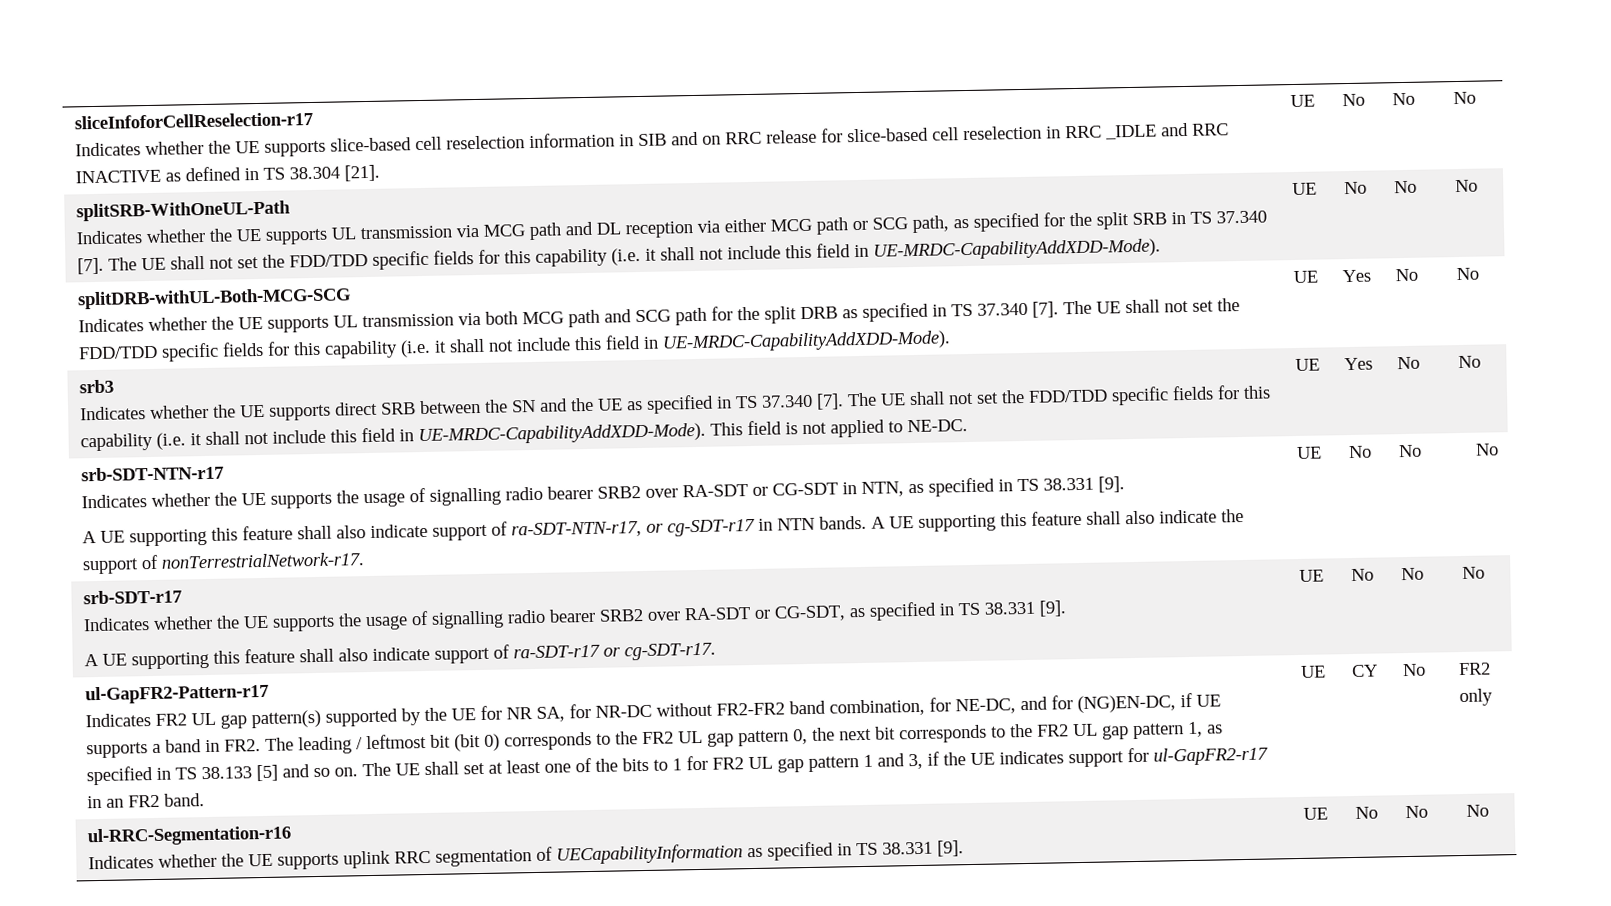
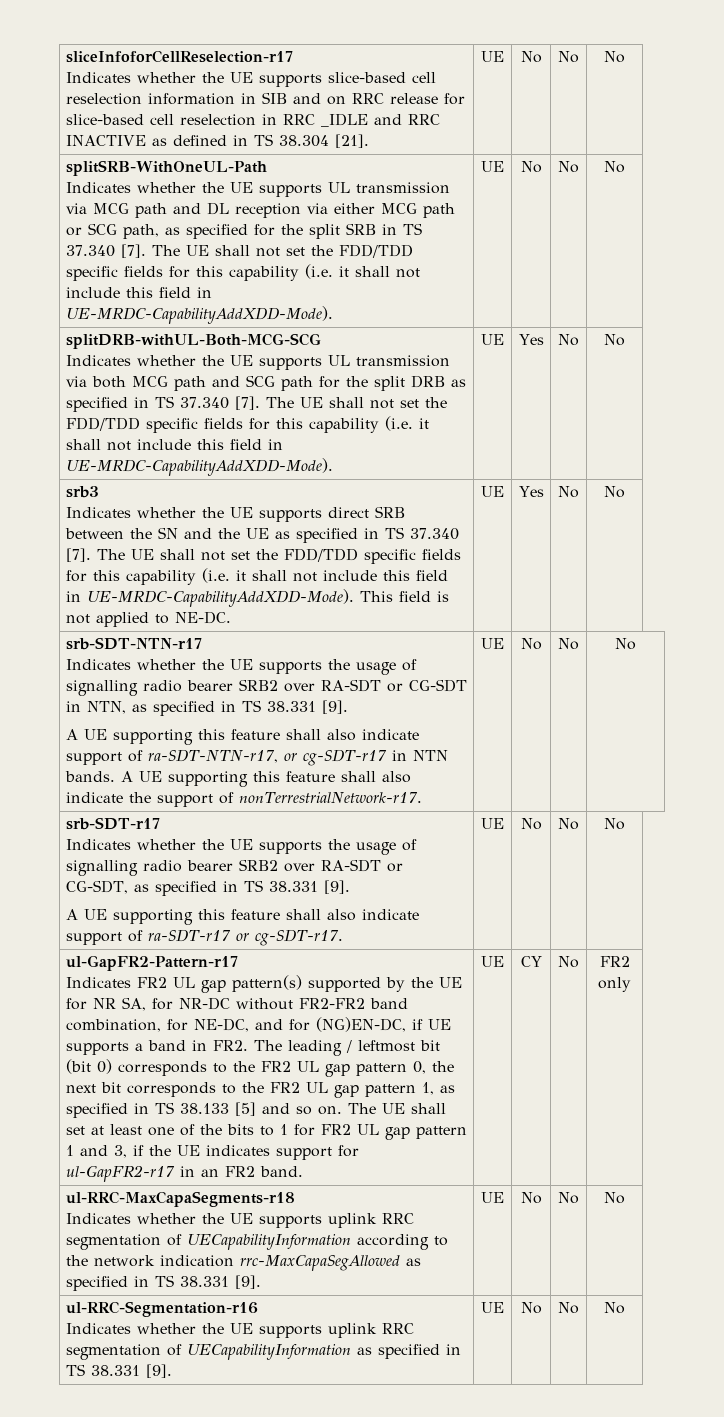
(1493, 697) none -> [65,1191,295,1207] [65,1213,414,1228] [65,1234,448,1250] [65,1255,421,1271] [65,1275,261,1291] [481,1192,504,1203] [520,1192,542,1204] [558,1192,579,1204] [604,1192,625,1204] // ul-RRC-MaxCapaSegments-r18 // Indicates whether the UE supports uplink RRC segmentation of UECapabilityInformation according to the network indication rrc-MaxCapaSegAllowed as specified in TS 38.331 [9]. | UE | No | No | No

